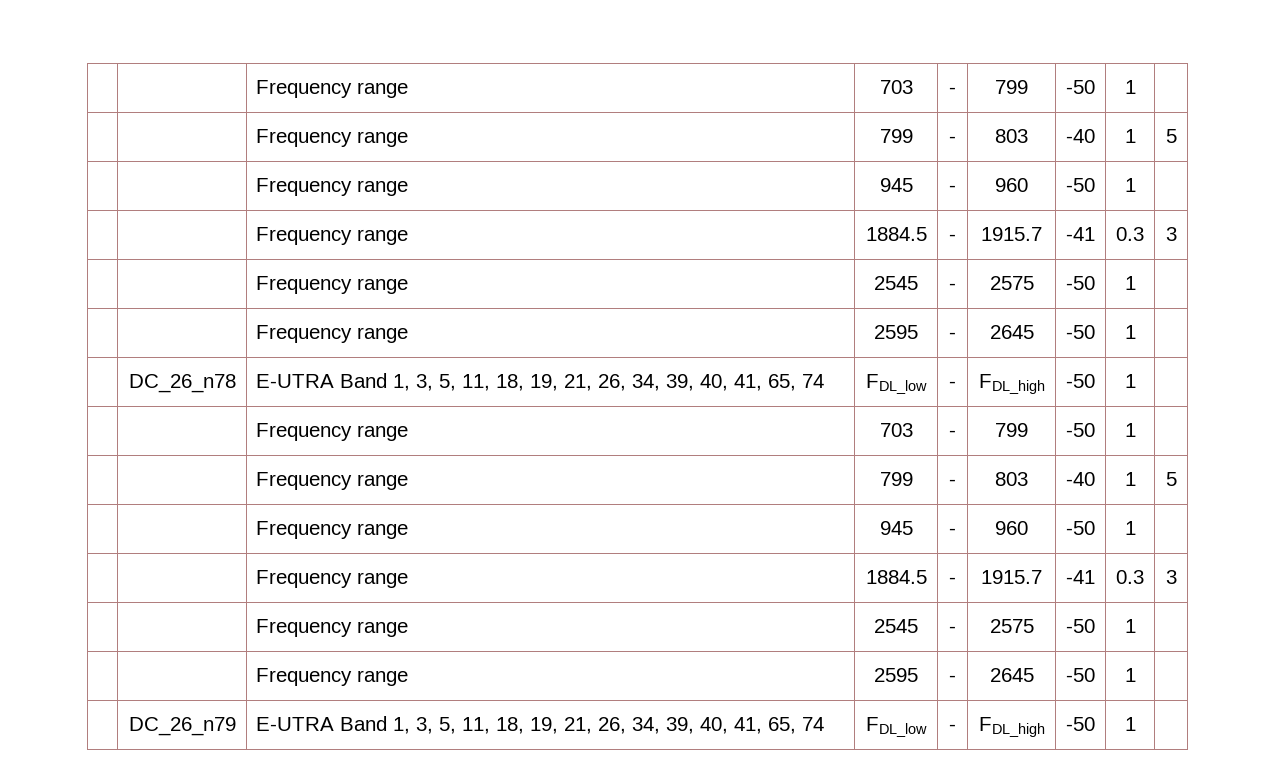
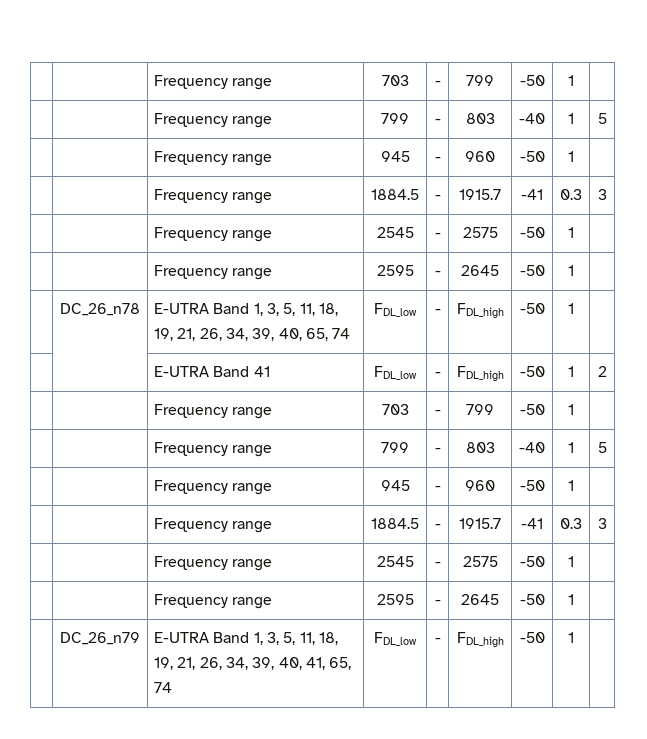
[734,374,825,391] [866,374,927,394] [949,381,956,388] [978,374,1045,394] [1066,374,1095,388] [1124,374,1136,388] 41, 65, 74 | FDL_low | - | FDL_high | -50 | 1 | -> [306,328,351,341] [374,303,417,317] [434,309,441,314] [456,303,504,318] [519,303,545,314] [568,303,574,314] [154,366,270,377] [374,366,417,380] [434,372,441,377] [456,366,504,381] [519,366,545,377] [568,366,574,377] [597,366,607,377] 65, 74 | FDL_low | - | FDL_high | -50 | 1 | // | | E-UTRA Band 41 | FDL_low | - | FDL_high | -50 | 1 | 2

